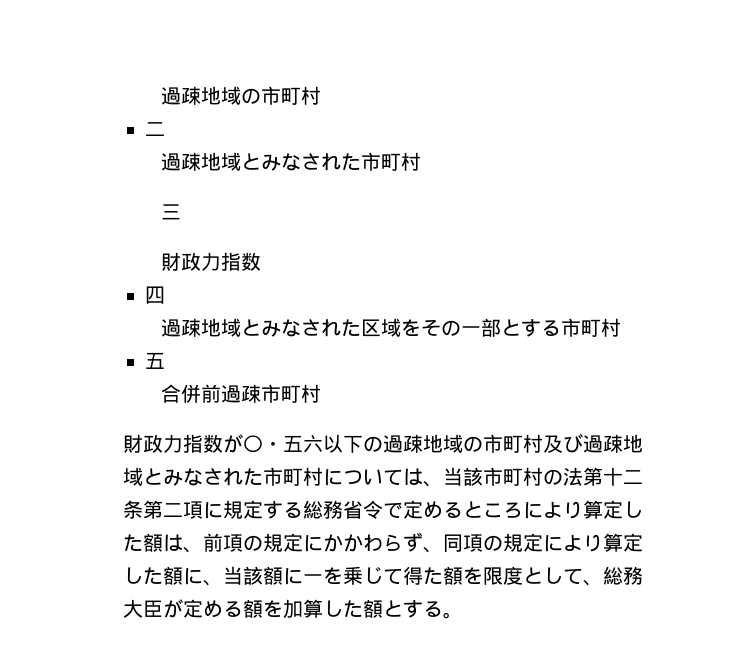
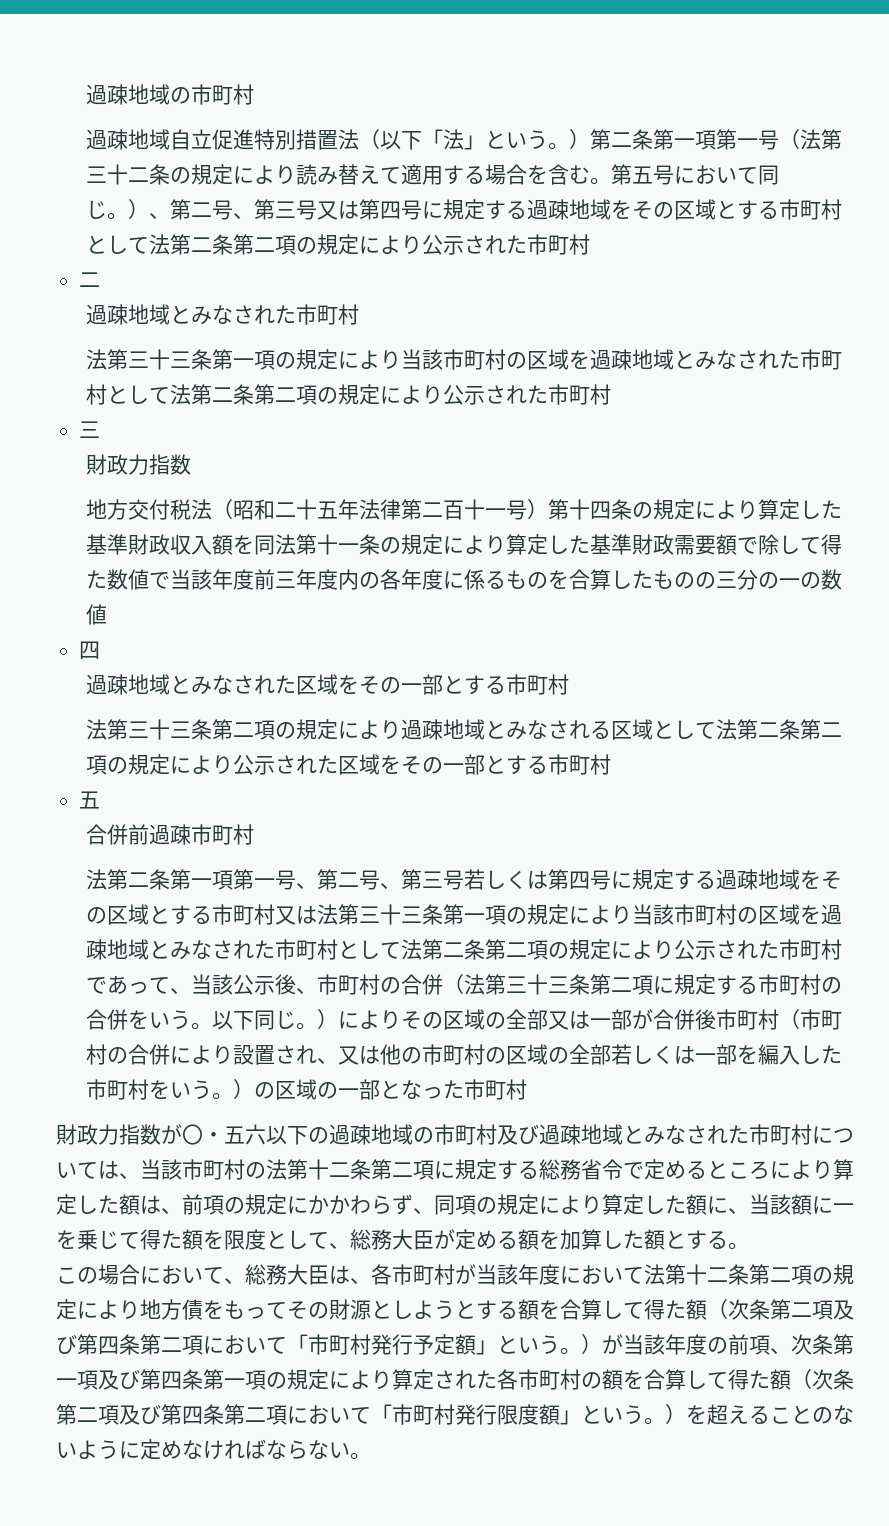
[161,86,322,105] 過疎地域の市町村 -> [86,84,255,105] [86,129,843,150] [86,164,780,185] [86,199,843,220] [86,234,591,255] 過疎地域の市町村 // 過疎地域自立促進特別措置法（以下「法」という。）第二条第一項第一号（法第三十二条の規定により読み替えて適用する場合を含む。第五号において同じ。）、第二号、第三号又は第四号に規定する過疎地域をその区域とする市町村として法第二条第二項の規定により公示された市町村
[161,204,182,220] [161,252,262,271] 三 // 財政力指数 -> [86,349,843,370] [86,384,612,405] [79,421,101,438] [86,454,192,475] [86,499,843,520] [86,534,843,555] [86,569,843,590] [86,604,108,625] 法第三十三条第一項の規定により当該市町村の区域を過疎地域とみなされた市町村として法第二条第二項の規定により公示された市町村 // 三 // 財政力指数 // 地方交付税法（昭和二十五年法律第二百十一号）第十四条の規定により算定した基準財政収入額を同法第十一条の規定により算定した基準財政需要額で除して得た数値で当該年度前三年度内の各年度に係るものを合算したものの三分の一の数値
(622, 327) none -> [86,719,843,740] [86,754,612,775] // 法第三十三条第二項の規定により過疎地域とみなされる区域として法第二条第二項の規定により公示された区域をその一部とする市町村
(322, 393) none -> [86,869,843,890] [86,904,843,925] [86,939,843,960] [86,974,843,995] [86,1009,843,1030] [86,1044,843,1065] [86,1079,528,1100] // 法第二条第一項第一号、第二号、第三号若しくは第四号に規定する過疎地域をその区域とする市町村又は法第三十三条第一項の規定により当該市町村の区域を過疎地域とみなされた市町村として法第二条第二項の規定により公示された市町村であって、当該公示後、市町村の合併（法第三十三条第二項に規定する市町村の合併をいう。以下同じ。）によりその区域の全部又は一部が合併後市町村（市町村の合併により設置され、又は他の市町村の区域の全部若しくは一部を編入した市町村をいう。）の区域の一部となった市町村
(463, 615) none -> [56,1264,855,1285] [56,1299,855,1320] [56,1334,855,1355] [56,1369,855,1390] [56,1404,855,1425] [56,1439,372,1460] // この場合において、総務大臣は、各市町村が当該年度において法第十二条第二項の規定により地方債をもってその財源としようとする額を合算して得た額（次条第二項及び第四条第二項において「市町村発行予定額」という。）が当該年度の前項、次条第一項及び第四条第一項の規定により算定された各市町村の額を合算して得た額（次条第二項及び第四条第二項において「市町村発行限度額」という。）を超えることのないように定めなければならない。

